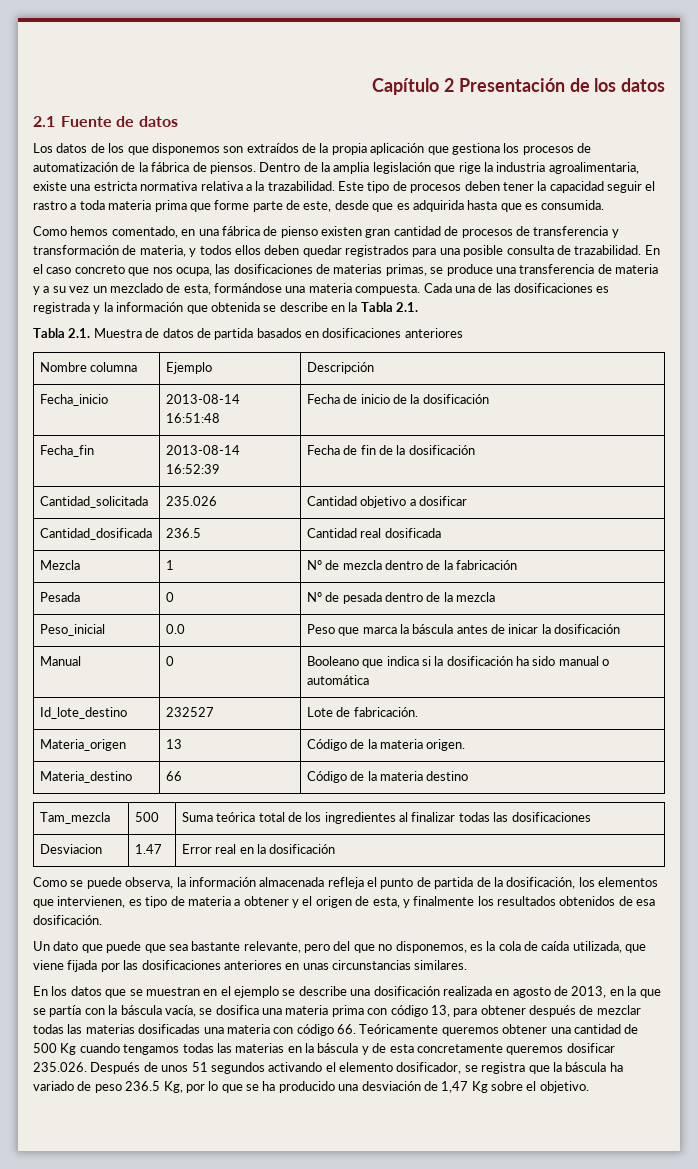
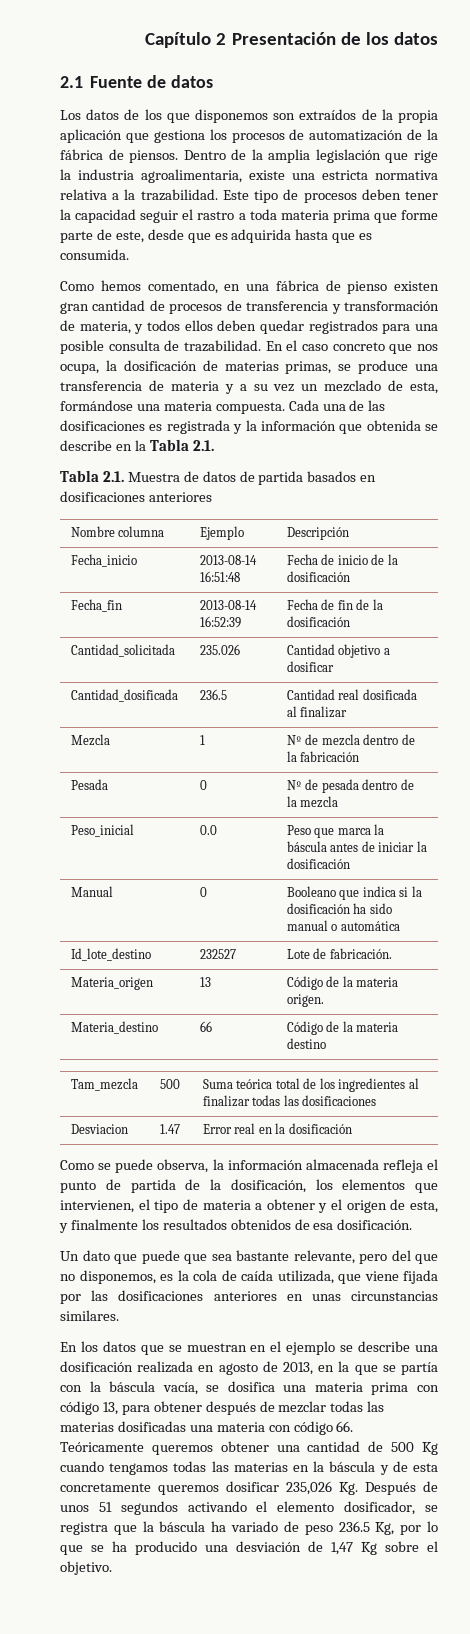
[215,264,313,274] las dosificaciones -> [105,360,197,371] la dosificación
(441, 533) none -> [286,706,348,718] al finalizar
[508,624,539,634] inicar -> [378,842,415,852] iniciar
[128,899,142,906] es -> [138,1199,150,1210] el
[33,1062,87,1072] 235.026. -> [286,1481,358,1495] 235,026 Kg.

